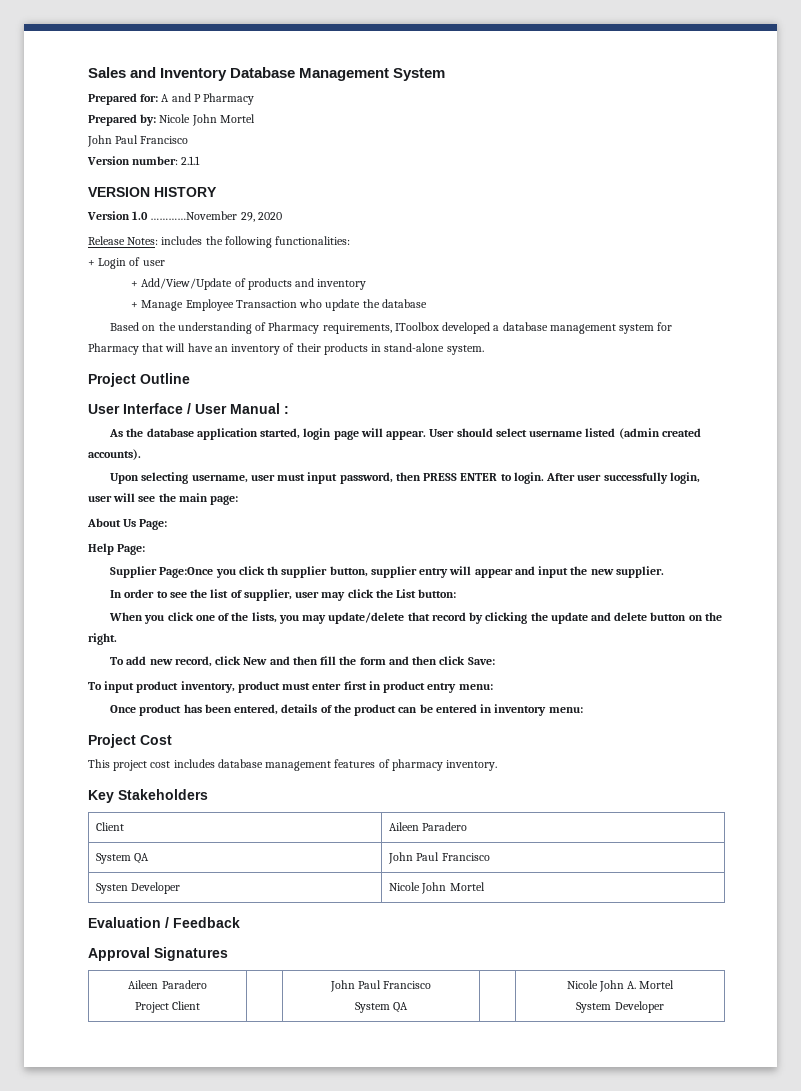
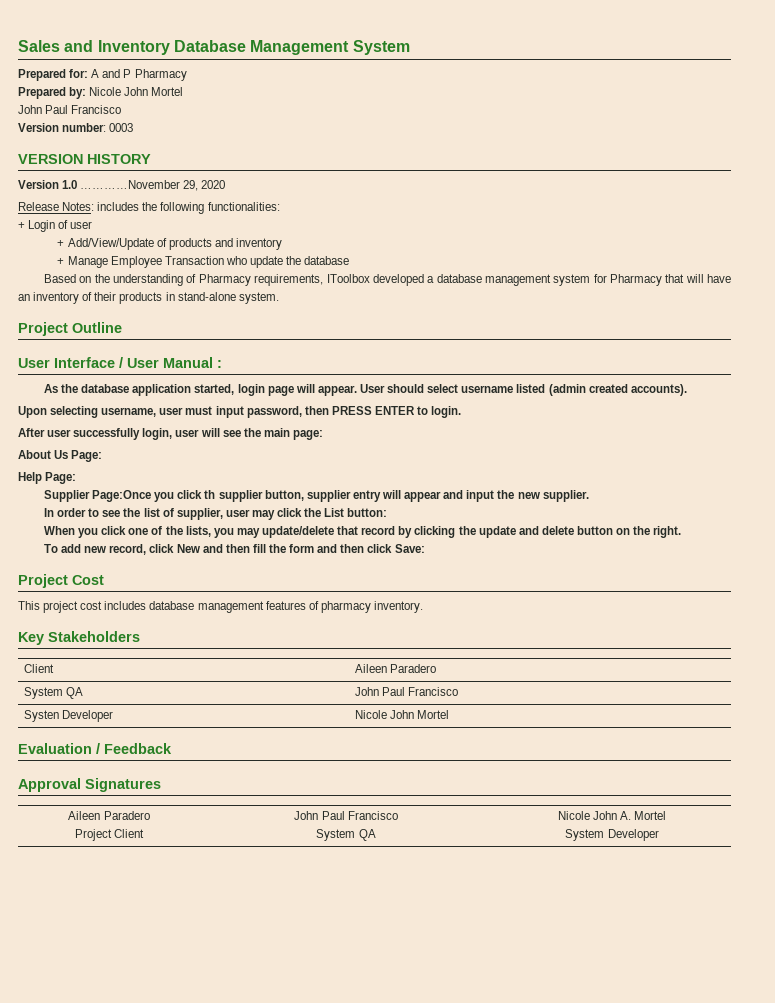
[181,156,201,165] 2.1.1 -> [109,123,134,132] 0003
(544, 478) none -> (462, 412) //
[88,681,493,693] [110,704,583,716] // To input product inventory, product must enter first in product entry menu: // Once product has been entered, details of the product can be entered in inventory menu: -> (425, 548) none

